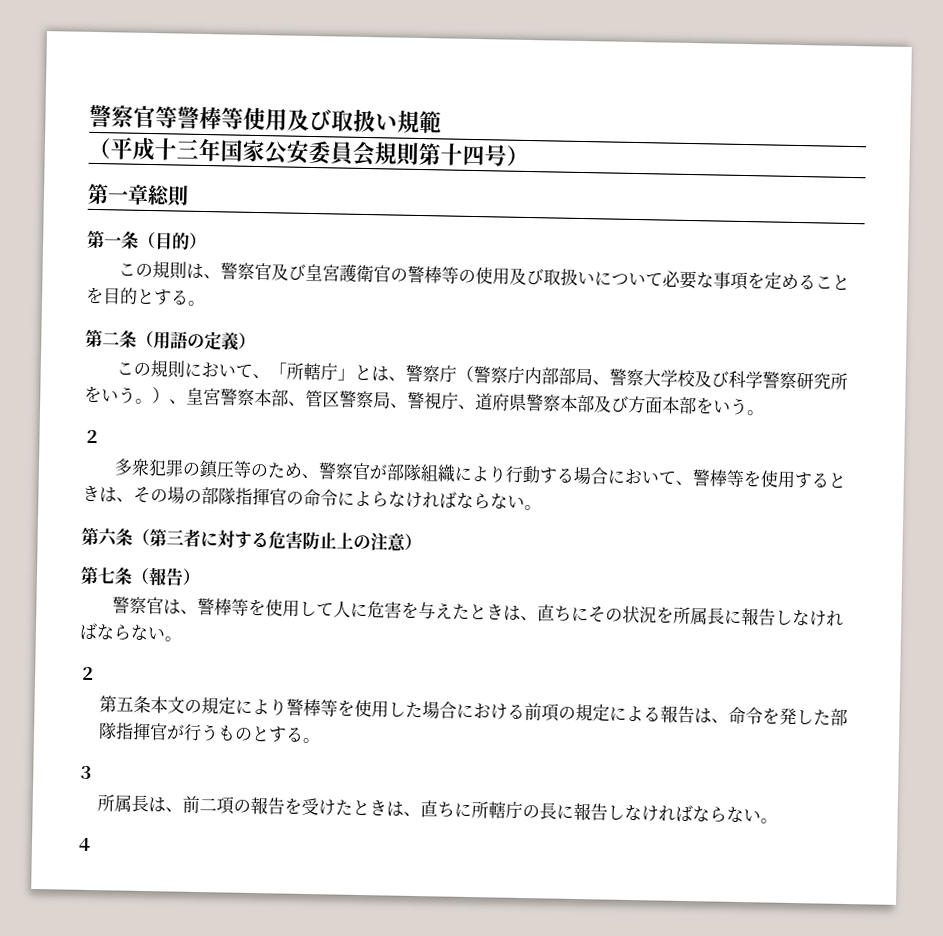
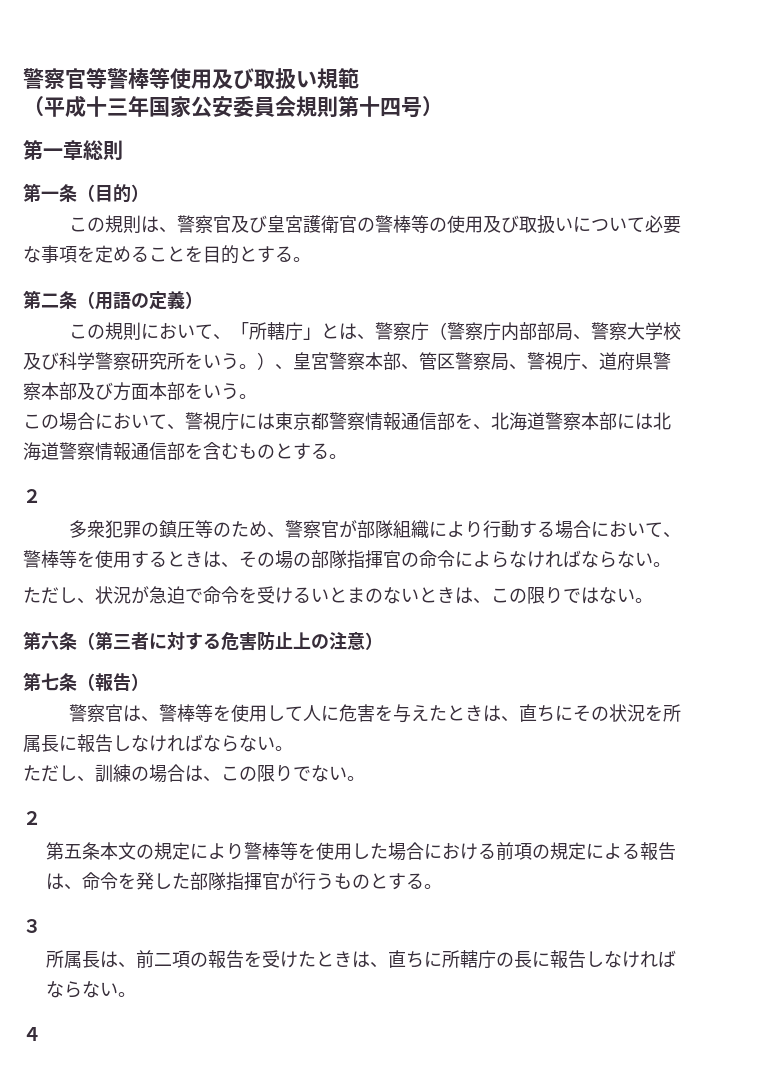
(765, 413) none -> [23,412,671,431] [23,442,347,461] // この場合において、警視庁には東京都警察情報通信部を、北海道警察本部には北海道警察情報通信部を含むものとする。
(542, 507) none -> [23,586,653,604] // ただし、状況が急迫で命令を受けるいとまのないときは、この限りではない。
(182, 639) none -> [23,764,365,783] // ただし、訓練の場合は、この限りでない。

